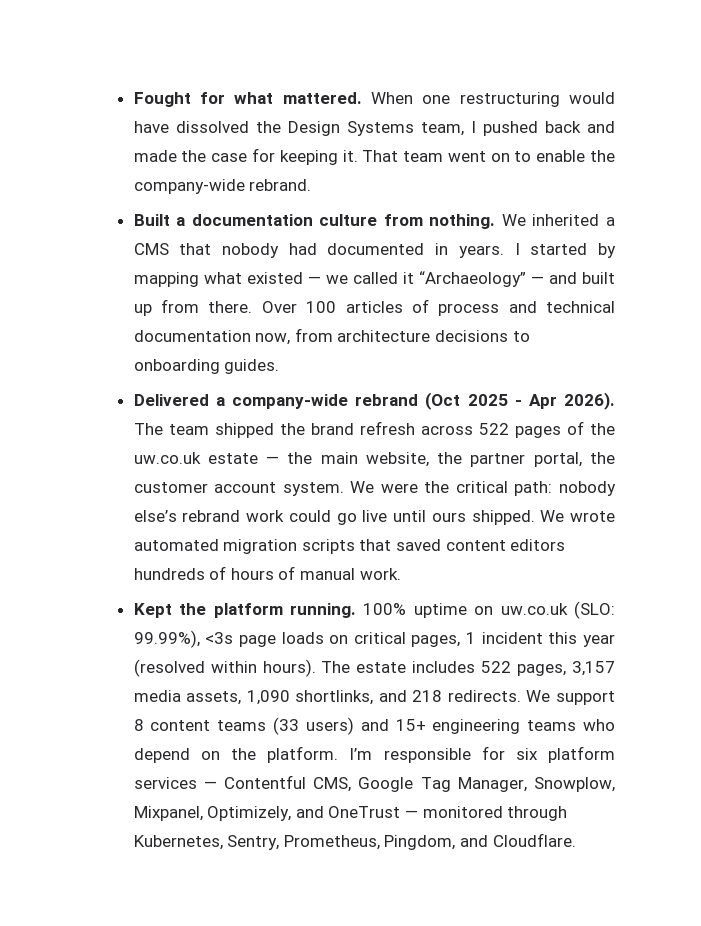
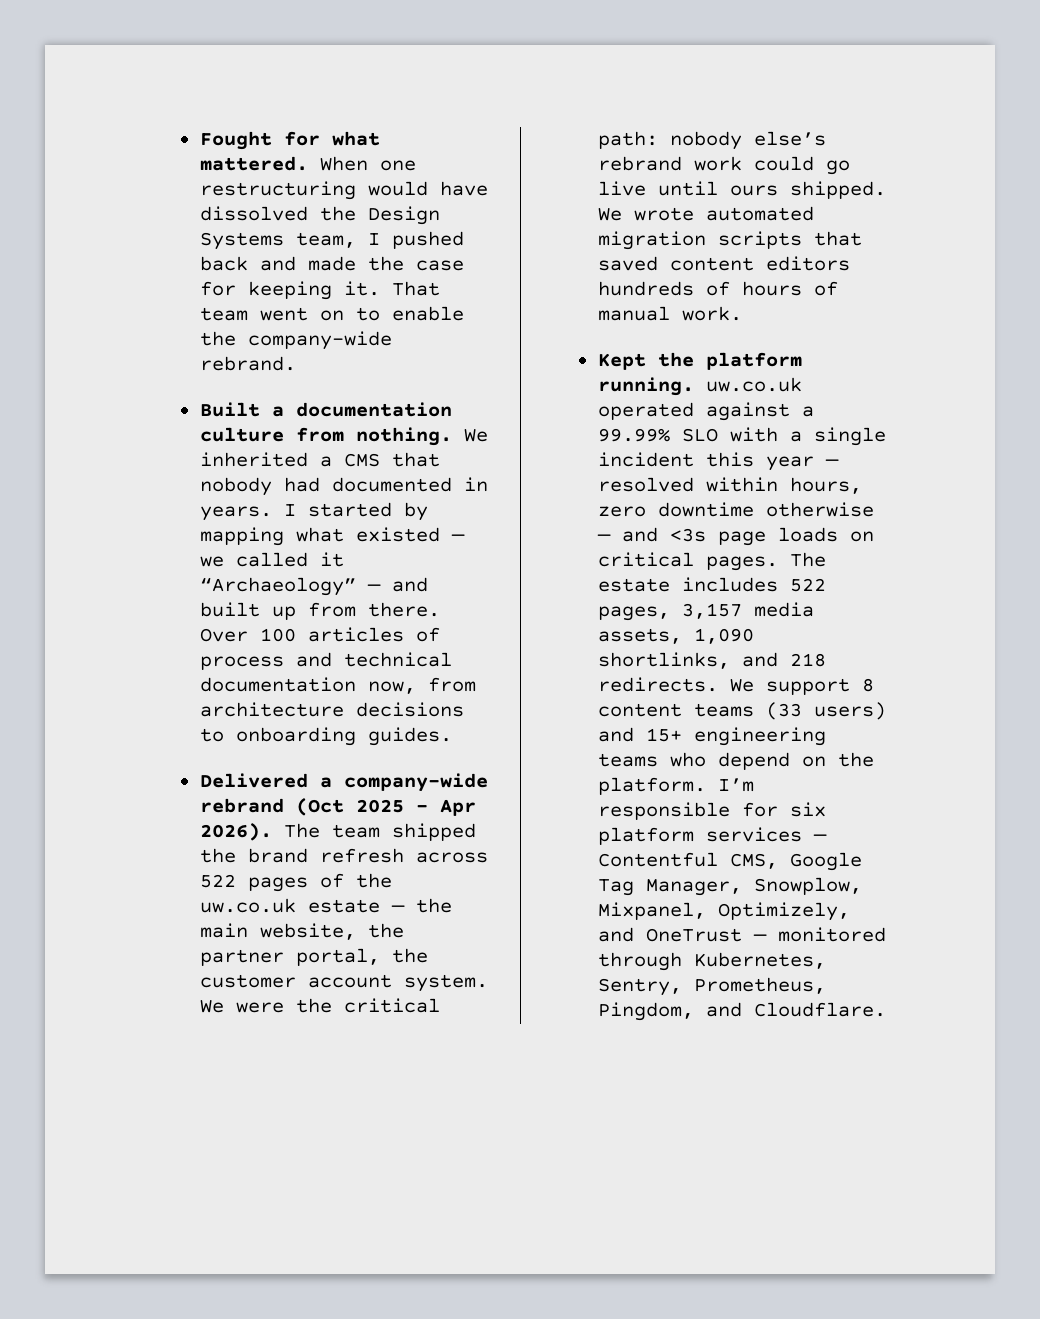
[363,601,615,619] [133,630,200,648] 100% uptime on uw.co.uk (SLO: 99.99%), -> [705,377,802,392] [597,402,814,421] [597,427,886,446] [597,452,839,471] [597,477,862,494] [597,502,874,517] [596,527,658,542] uw.co.uk operated against a 99.99% SLO with a single incident this year — resolved within hours, zero downtime otherwise — and
[411,632,615,647] [133,659,316,677] pages, 1 incident this year (resolved within hours). -> [705,556,778,571] pages.

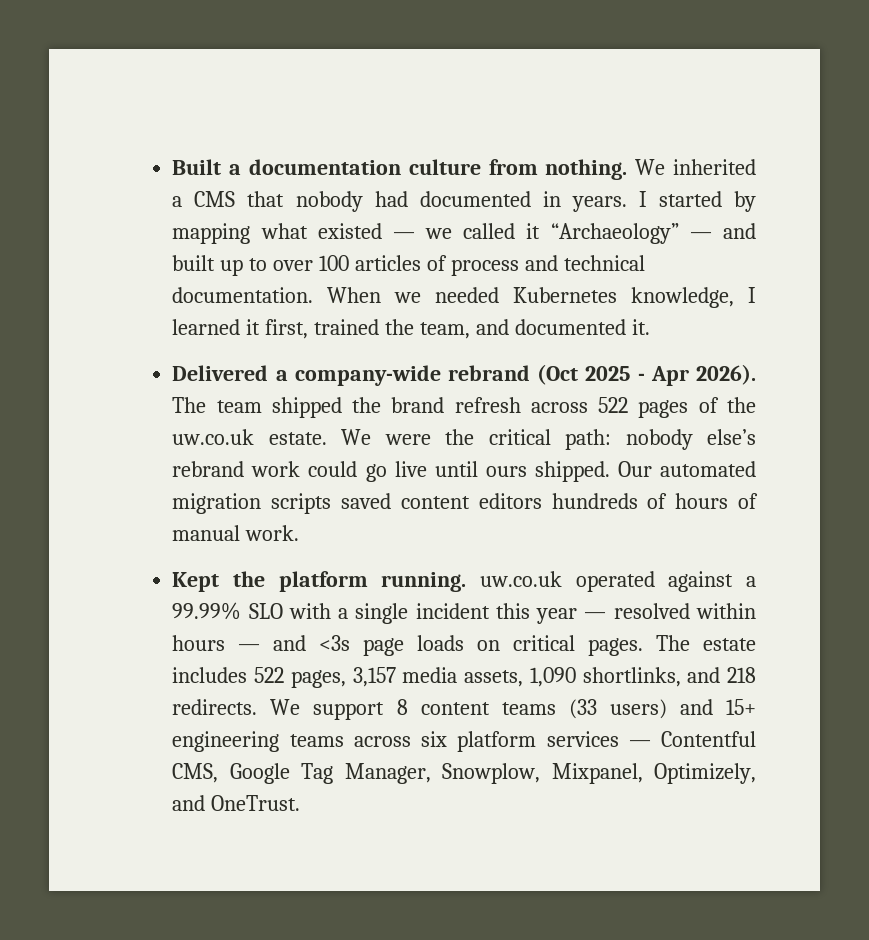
[199,131,380,150] [199,156,416,171] [199,181,488,200] [199,206,440,225] [199,231,464,250] [199,256,464,271] [199,281,440,300] [199,306,464,321] [199,331,392,350] [199,356,296,371] Fought for what mattered. When one restructuring would have dissolved the Design Systems team, I pushed back and made the case for keeping it. That team went on to enable the company-wide rebrand. // -> (172, 167) none
[307,602,440,617] [199,628,248,642] from there. Over -> [249,258,314,271] to over
[199,677,476,694] [199,702,464,717] [199,727,452,746] documentation now, from architecture decisions to onboarding guides. -> [172,287,756,308] [172,319,650,339] documentation. When we needed Kubernetes knowledge, I learned it first, trained the team, and documented it.
[307,898,452,913] [199,923,404,940] [199,948,428,966] [199,974,488,992] estate — the main website, the partner portal, the customer account system. -> [268,432,327,445] estate.
[597,207,694,221] We wrote -> [617,461,652,477] Our
[813,231,862,246] that -> (332, 503) none
[789,477,862,494] [597,502,874,517] hours, zero downtime otherwise -> [172,635,226,651] hours
[669,752,874,770] [597,777,754,795] [597,802,778,820] who depend on the platform. I’m responsible for -> [353,736,411,747] across
[645,927,886,942] [597,952,826,971] [597,977,826,996] [597,1002,886,1021] OneTrust — monitored through Kubernetes, Sentry, Prometheus, Pingdom, and Cloudflare. -> [211,795,301,811] OneTrust.

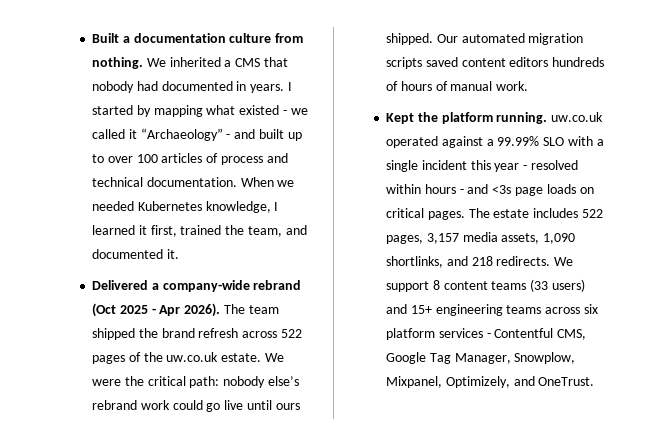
[392,232,415,239] — -> [283,110,288,115] -
[689,232,712,239] — -> [226,134,231,139] -
[584,612,607,619] — -> [523,165,528,170] -
[238,644,261,651] — -> [459,189,464,194] -
[628,740,651,747] — -> [486,333,491,338] -

